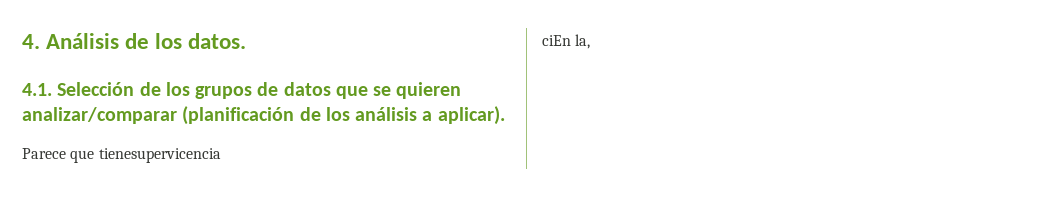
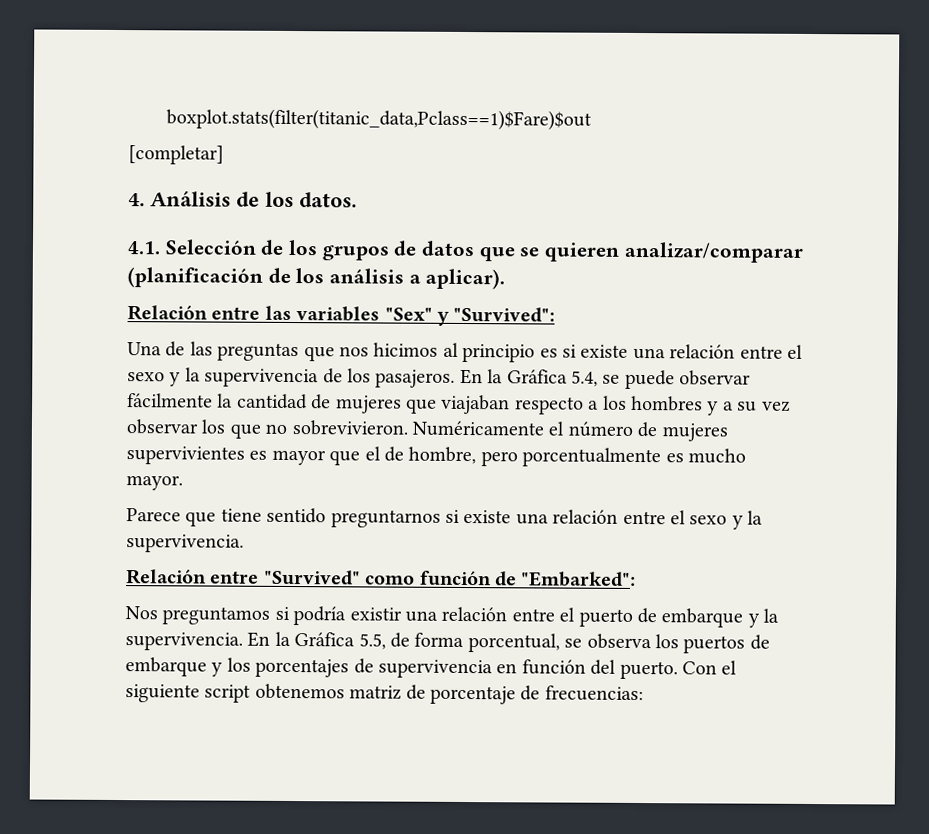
(22, 41) none -> [165,108,592,131] [128,145,224,165] boxplot.stats(filter(titanic_data,Pclass==1)$Fare)$out // [completar] //
[22,148,221,163] [542,34,591,49] Parece que tienesupervicencia // ciEn la, -> [127,305,556,326] [127,341,803,363] [127,367,752,390] [127,393,791,416] [126,419,728,442] [126,446,746,468] [126,475,183,491] [126,507,764,530] [126,534,244,553] [126,569,637,587] [125,606,780,628] [125,631,770,654] [125,657,738,680] [125,683,644,705] Relación entre las variables "Sex" y "Survived": // Una de las preguntas que nos hicimos al principio es si existe una relación entre el sexo y la supervivencia de los pasajeros. En la Gráfica 5.4, se puede observar fácilmente la cantidad de mujeres que viajaban respecto a los hombres y a su vez observar los que no sobrevivieron. Numéricamente el número de mujeres supervivientes es mayor que el de hombre, pero porcentualmente es mucho mayor. // Parece que tiene sentido preguntarnos si existe una relación entre el sexo y la supervivencia. // Relación entre "Survived" como función de "Embarked": // Nos preguntamos si podría existir una relación entre el puerto de embarque y la supervivencia. En la Gráfica 5.5, de forma porcentual, se observa los puertos de embarque y los porcentajes de supervivencia en función del puerto. Con el siguiente script obtenemos matriz de porcentaje de frecuencias:

